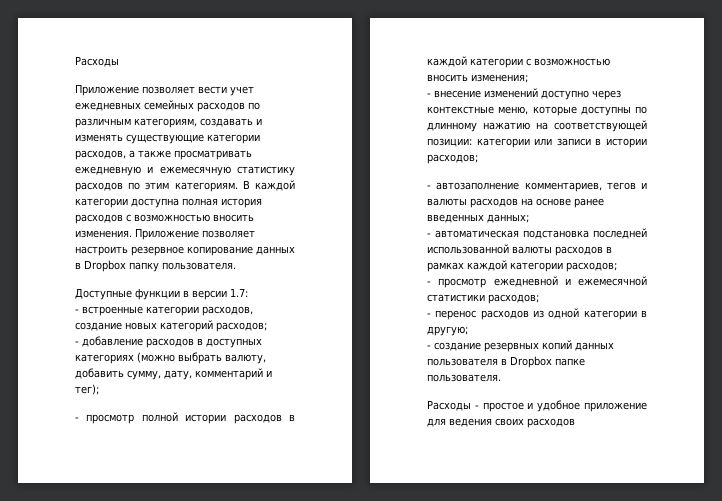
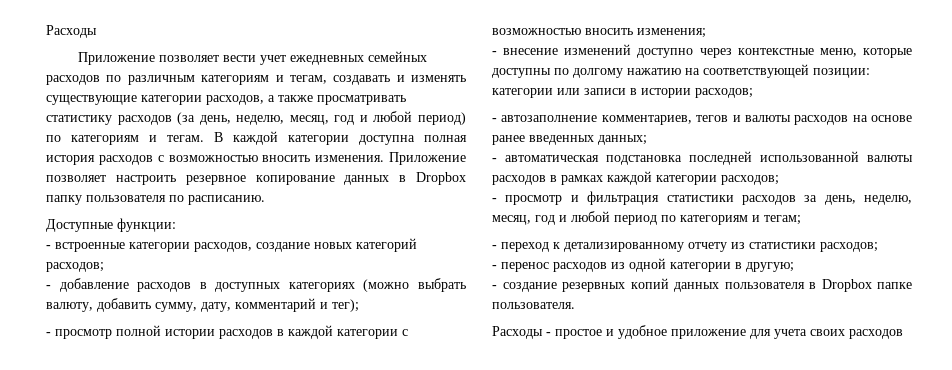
[134,118,197,128] категориям, -> [201,75,327,85] категориям и тегам,
[75,166,295,176] [75,182,238,192] ежедневную и ежемесячную статистику расходов по этим категориям. -> [46,111,466,125] [46,135,204,145] статистику расходов (за день, неделю, месяц, год и любой период) по категориям и тегам.
[162,262,236,270] [75,288,248,300] пользователя. // Доступные функции в версии 1.7: -> [86,195,265,205] [46,218,176,232] пользователя по расписанию. // Доступные функции:
[427,122,477,132] длинному -> [573,68,623,78] долгому
[493,276,647,287] ежедневной и ежемесячной -> [570,191,912,205] [492,211,801,225] [492,242,745,252] и фильтрация статистики расходов за день, неделю, месяц, год и любой период по категориям и тегам; // - переход к детализированному отчету из
[449,418,492,427] ведения -> [774,329,807,339] учета

